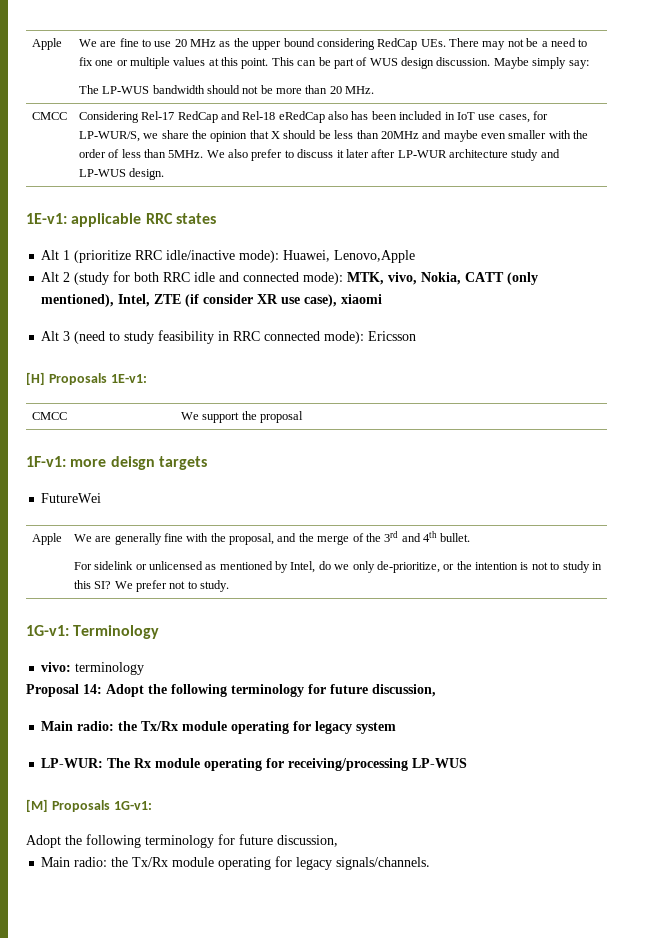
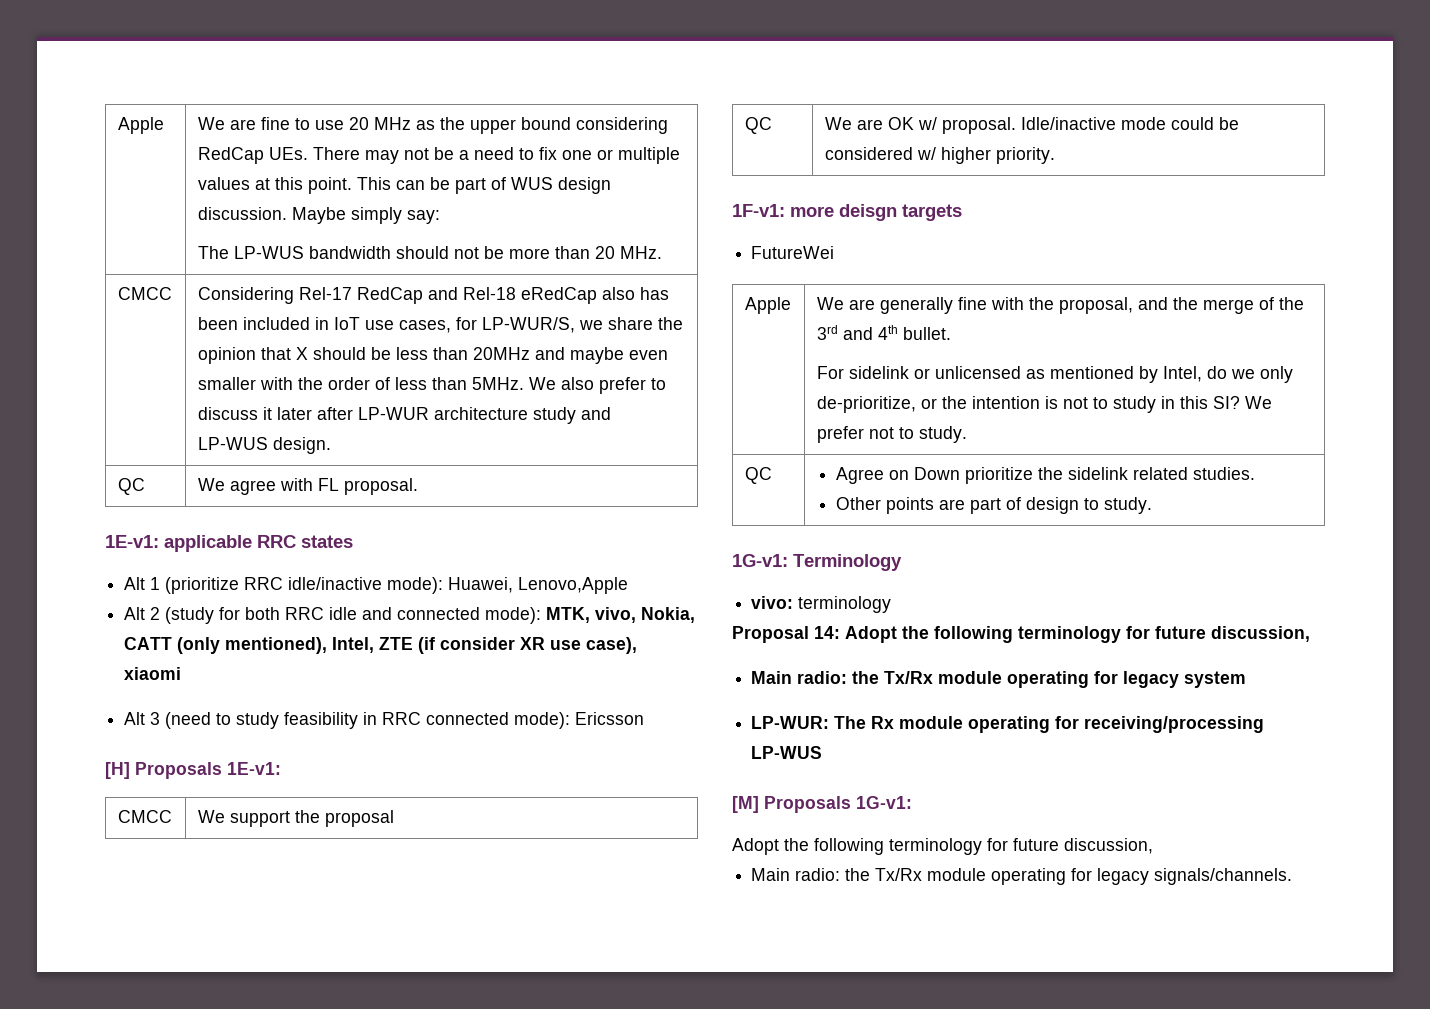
(165, 174) none -> [117,478,145,495] [197,478,418,495] // QC | We agree with FL proposal.
(303, 417) none -> [744,117,772,134] [824,117,1239,134] [824,147,1055,164] // QC | We are OK w/ proposal. Idle/inactive mode could be considered w/ higher priority.
(230, 586) none -> [744,467,772,484] [835,467,1255,484] [835,497,1152,514] // QC | Agree on Down prioritize the sidelink related studies. // Other points are part of design to study.

